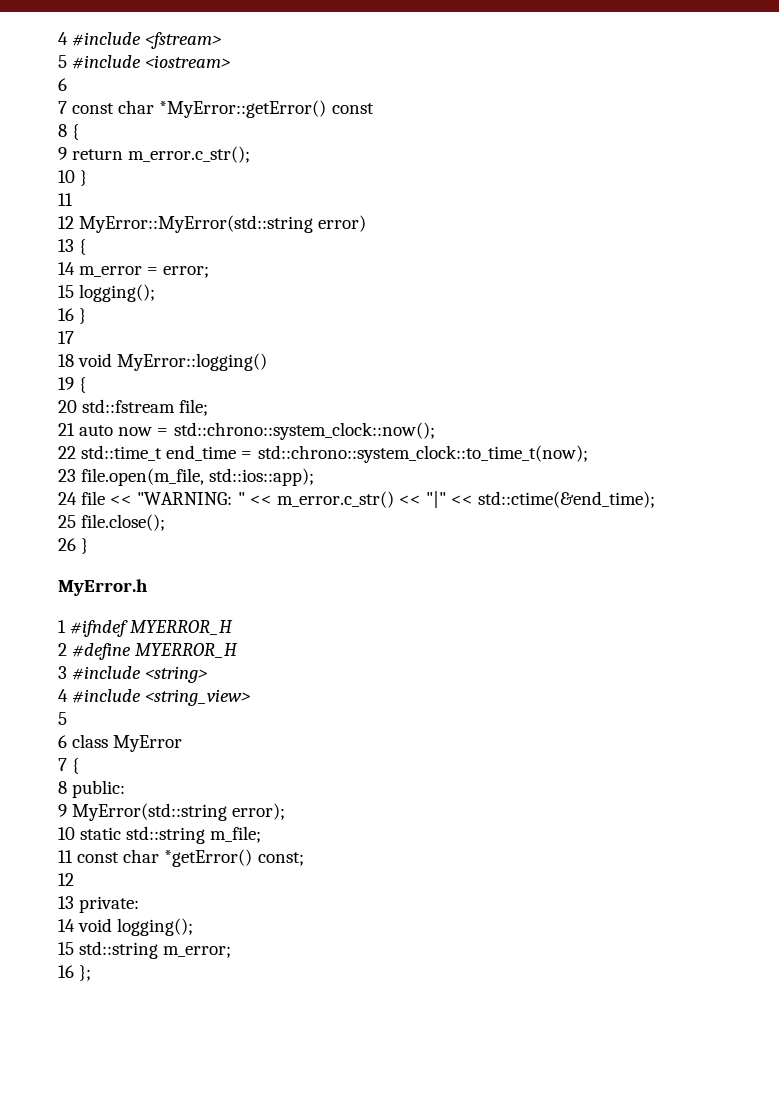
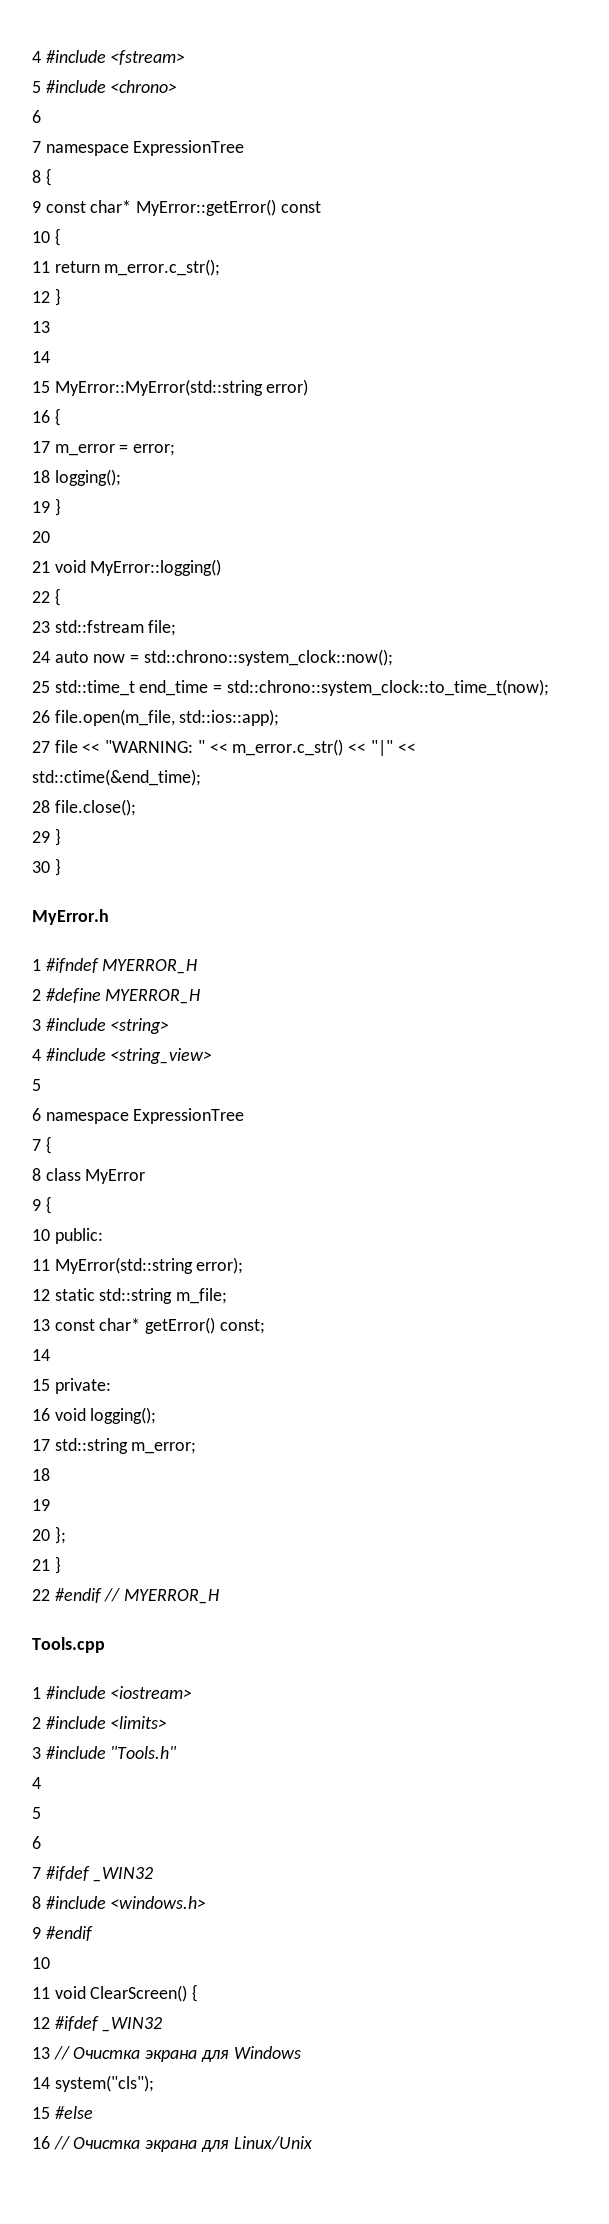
[145,55,231,68] [58,78,67,91] [58,100,374,118] <iostream> // 6 // 7 const char *MyError::getError() const -> [110,80,178,93] [32,110,41,123] [32,140,245,156] <chrono> // 6 // 7 namespace ExpressionTree
(67, 153) none -> [45,199,321,216] [32,228,61,246] [32,261,50,273] const char* MyError::getError() const // 10 { // 11
[58,170,88,186] [58,193,73,206] [58,216,74,229] 10 } // 11 // 12 -> [32,288,61,306] [32,321,50,333] [32,351,50,363] [32,381,50,393] 12 } // 13 // 14 // 15
[58,239,87,255] [58,262,75,275] 13 { // 14 -> [32,408,61,426] [32,441,50,453] 16 { // 17
[58,284,156,302] [58,308,87,324] [58,331,74,344] [58,354,74,367] 15 logging(); // 16 } // 17 // 18 -> [32,469,121,486] [32,498,61,516] [32,531,50,543] [32,561,50,573] 18 logging(); // 19 } // 20 // 21
[58,377,87,393] [58,400,77,413] 19 { // 20 -> [32,588,61,606] [32,621,50,633] 22 { // 23
[58,423,75,436] 21 -> [32,651,50,663] 24
[58,446,76,459] 22 -> [32,681,50,693] 25
[58,469,76,482] 23 -> [32,710,50,723] 26
[58,492,77,505] 24 -> [32,741,50,753] 27
[58,515,76,528] 25 -> [32,800,50,813] 28
[58,538,76,551] 26 -> [32,828,61,846] [32,861,50,873] 29 } // 30
[72,734,183,752] class MyError -> [45,1108,245,1124] namespace ExpressionTree
(67, 787) none -> [45,1168,146,1184] [32,1196,52,1214] [32,1229,50,1241] class MyError // 9 { // 10
[58,804,67,817] 9 -> [32,1259,50,1271] 11
[58,827,75,840] 10 -> [32,1289,50,1301] 12
[58,849,253,867] 11 const char *getError() -> [32,1317,216,1334] 13 const char* getError()
[58,873,74,886] [58,896,74,909] 12 // 13 -> [32,1349,50,1361] [32,1379,50,1391] 14 // 15
[58,919,75,932] 14 -> [32,1408,50,1421] 16
[58,942,74,955] 15 -> [32,1439,50,1451] 17
[58,965,92,981] 16 }; -> [32,1468,50,1481] [32,1499,50,1511] [32,1526,66,1544] [32,1556,61,1574] [32,1588,220,1604] [32,1637,105,1653] [32,1686,193,1699] [32,1716,168,1729] [32,1746,178,1759] [32,1777,41,1789] [32,1807,41,1819] [32,1836,41,1849] [32,1866,154,1882] [32,1896,207,1909] [32,1926,93,1941] [32,1957,50,1969] [32,1984,199,2002] [32,2016,163,2032] [32,2046,301,2062] [32,2075,154,2092] [32,2106,93,2119] [32,2136,312,2152] 18 // 19 // 20 }; // 21 } // 22 #endif // MYERROR_H // Tools.cpp // 1 #include <iostream> // 2 #include <limits> // 3 #include "Tools.h" // 4 // 5 // 6 // 7 #ifdef _WIN32 // 8 #include <windows.h> // 9 #endif // 10 // 11 void СlearScreen() { // 12 #ifdef _WIN32 // 13 // Очистка экрана для Windows // 14 system("cls"); // 15 #else // 16 // Очистка экрана для Linux/Unix

